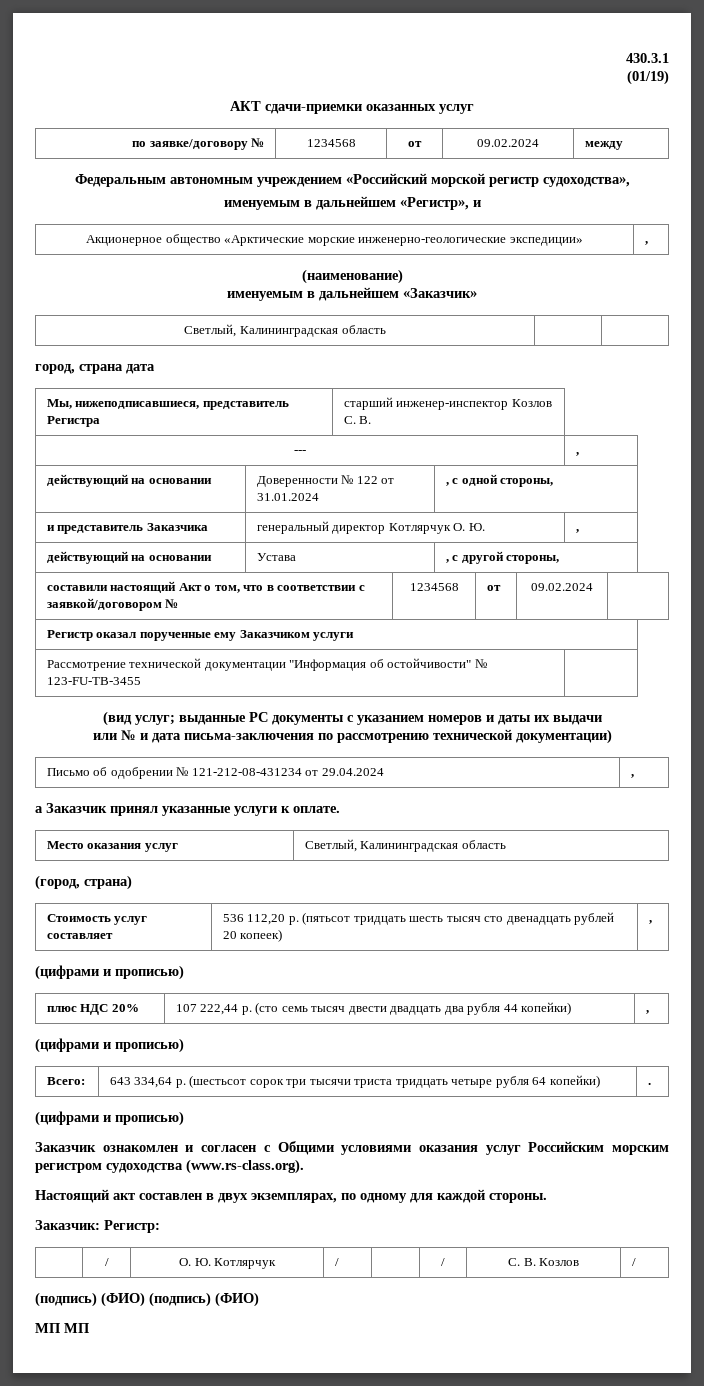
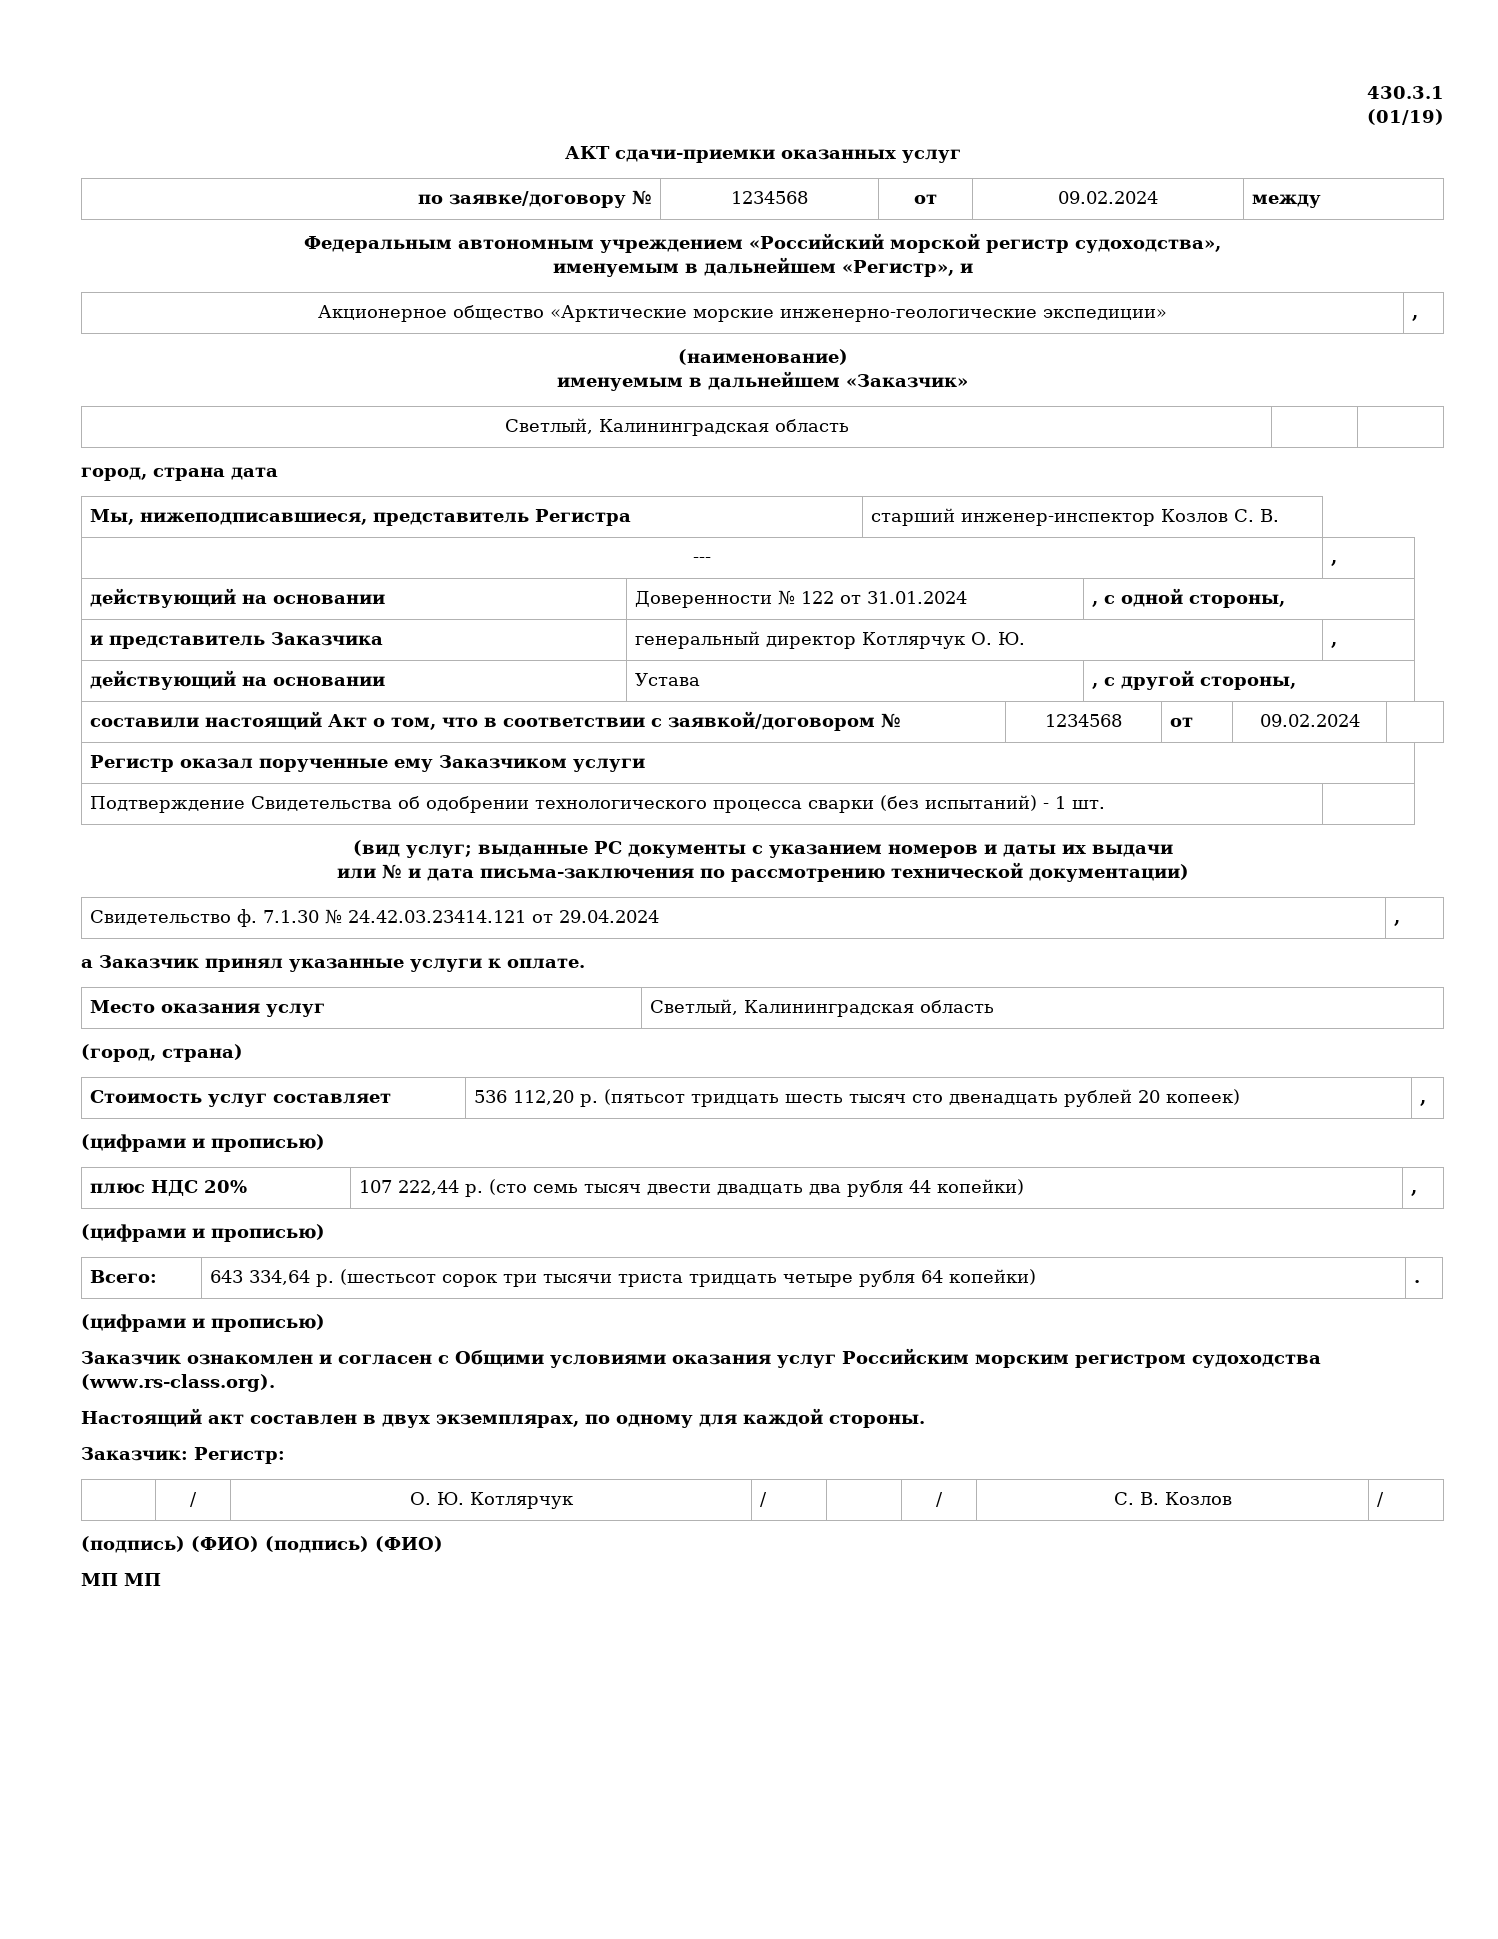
[46,658,487,671] [46,677,141,685] Рассмотрение технической документации "Информация об остойчивости" № 123-FU-TB-3455 -> [89,795,1105,813] Подтверждение Свидетельства об одобрении технологического процесса сварки (без испытаний) - 1 шт.
[46,767,302,779] Письмо об одобрении № 121-212-08-431234 -> [89,909,526,927] Свидетельство ф. 7.1.30 № 24.42.03.23414.121

